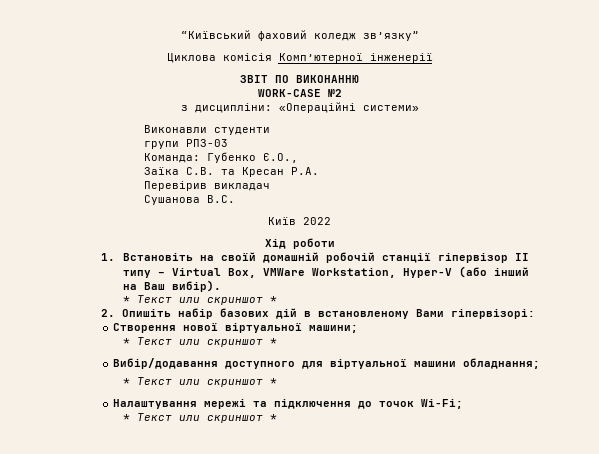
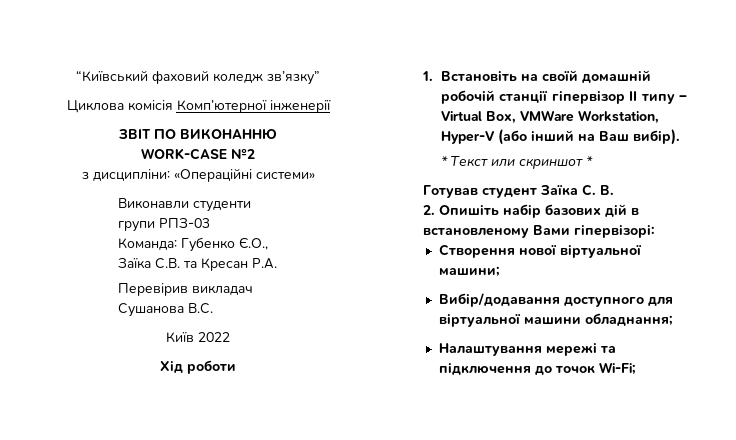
(277, 299) none -> [423,184,615,198] // Готував студент Заїка С. В.
[122,337,277,347] // * Текст или скриншот * -> (500, 271) none
[122,377,277,387] // * Текст или скриншот * -> (673, 319) none
[122,413,277,423] // * Текст или скриншот * -> (636, 368) none

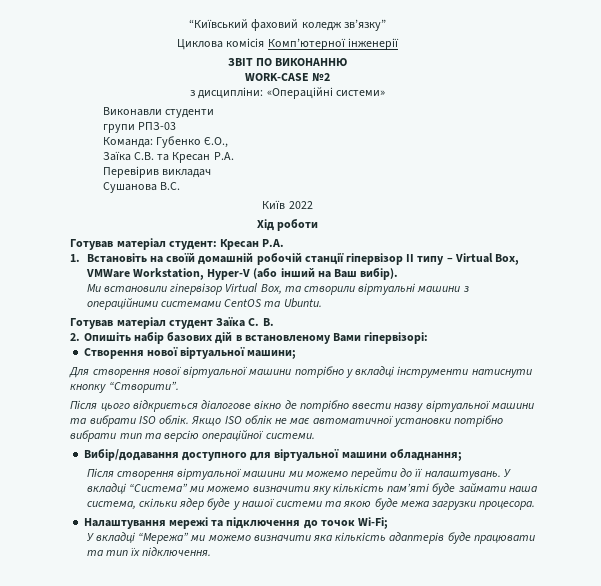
(236, 367) none -> [70,238,285,250] // Готував матеріал студент: Кресан Р.А.
[440,156,593,169] [423,185,479,198] * Текст или скриншот * // Готував -> [86,283,469,295] [86,298,322,310] [70,317,166,329] Ми встановили гіпервізор Virtual Box, та створили віртуальні машини з операційними системами CentOS та Ubuntu. // Готував матеріал
(500, 271) none -> [69,366,532,378] [70,381,179,393] [70,400,534,412] [70,415,504,427] [70,430,315,442] // Для створення нової віртуальної машини потрібно у вкладці інструменти натиснути кнопку “Створити”. // Після цього відкриється діалогове вікно де потрібно ввести назву віртуальної машини та вибрати ISO облік. Якщо ISO облік не має автоматичної установки потрібно вибрати тип та версію операційної системи.
(673, 319) none -> [86,468,511,480] [86,483,538,495] [86,498,536,510] // Після створення віртуальної машини ми можемо перейти до її налаштувань. У вкладці “Система” ми можемо визначити яку кількість пам’яті буде займати наша система, скільки ядер буде у нашої системи та якою буде межа загрузки процесора.
(636, 368) none -> [86,532,535,544] [86,547,212,557] // У вкладці “Мережа” ми можемо визначити яка кількість адаптерів буде працювати та тип їх підключення.

